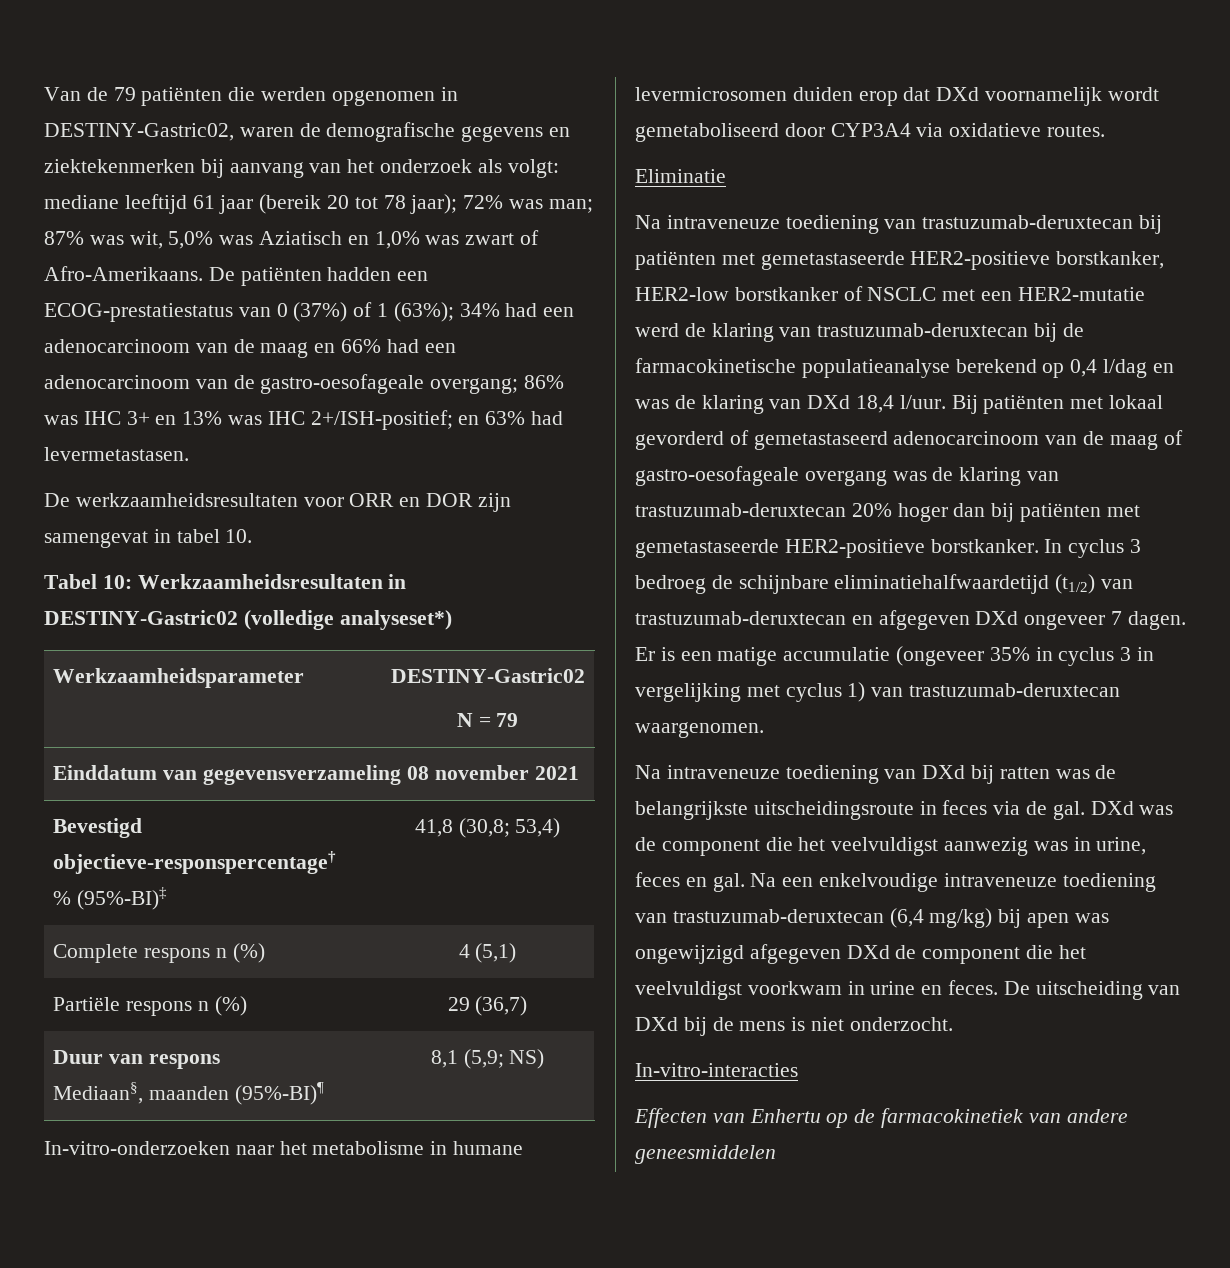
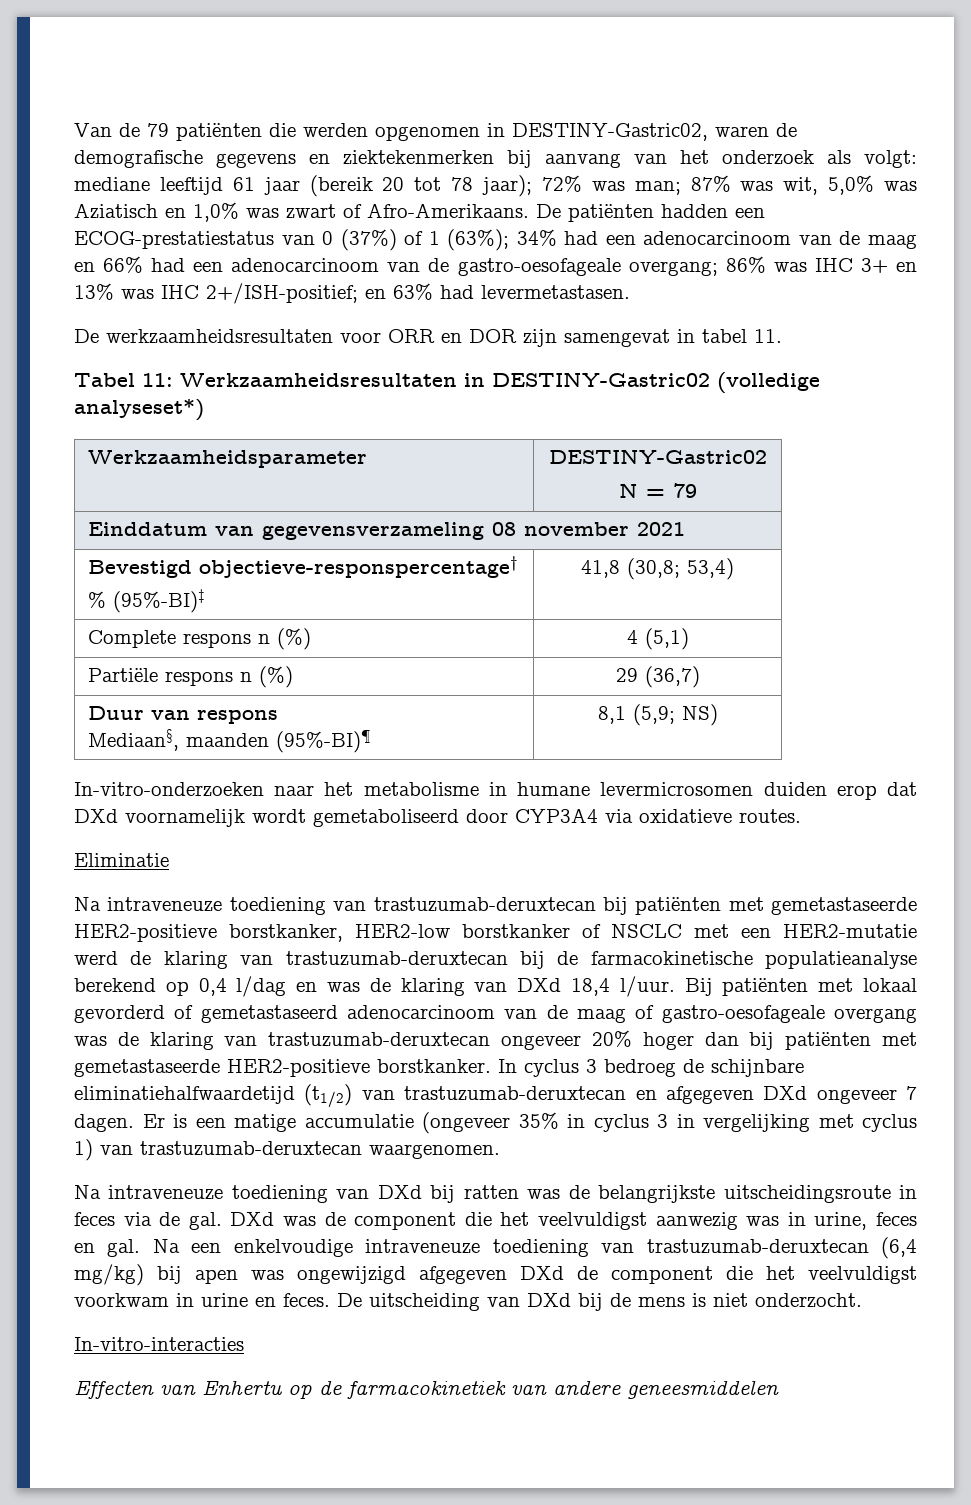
[225,529,253,543] 10. -> [754,329,782,343] 11.
[102,575,132,589] 10: -> [142,373,173,387] 11:
(846, 510) none -> [501,1035,582,1050] ongeveer

